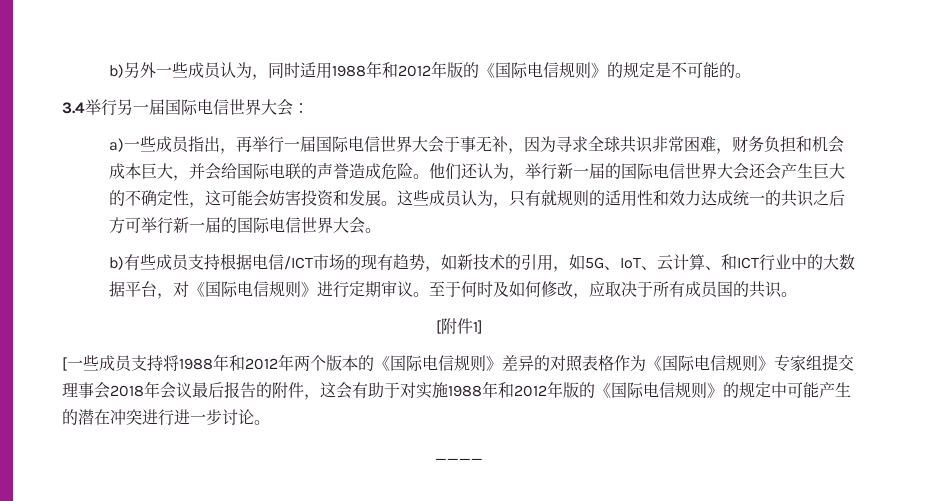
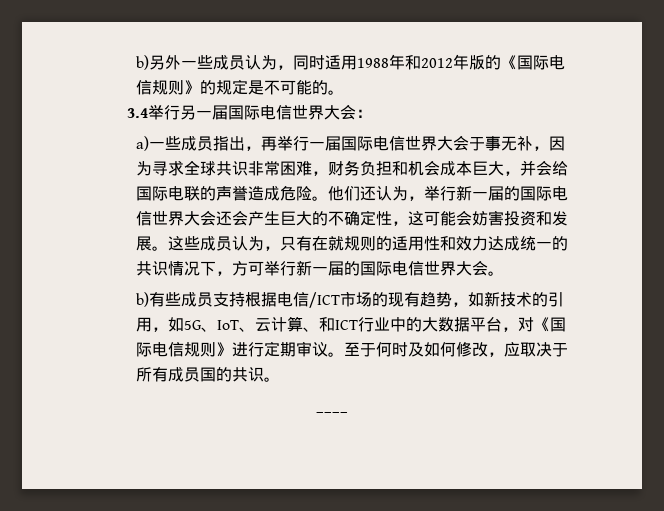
(541, 198) none -> [311,236,328,251] 在
[812,190,845,206] 之后 -> [167,261,232,276] 情况下，
[435,318,483,335] [62,354,854,372] [62,381,851,400] [62,409,270,426] // [附件1] // [一些成员支持将1988年和2012年两个版本的《国际电信规则》差异的对照表格作为《国际电信规则》专家组提交理事会2018年会议最后报告的附件，这会有助于对实施1988年和2012年版的《国际电信规则》的规定中可能产生的潜在冲突进行进一步讨论。 -> (280, 379) none

